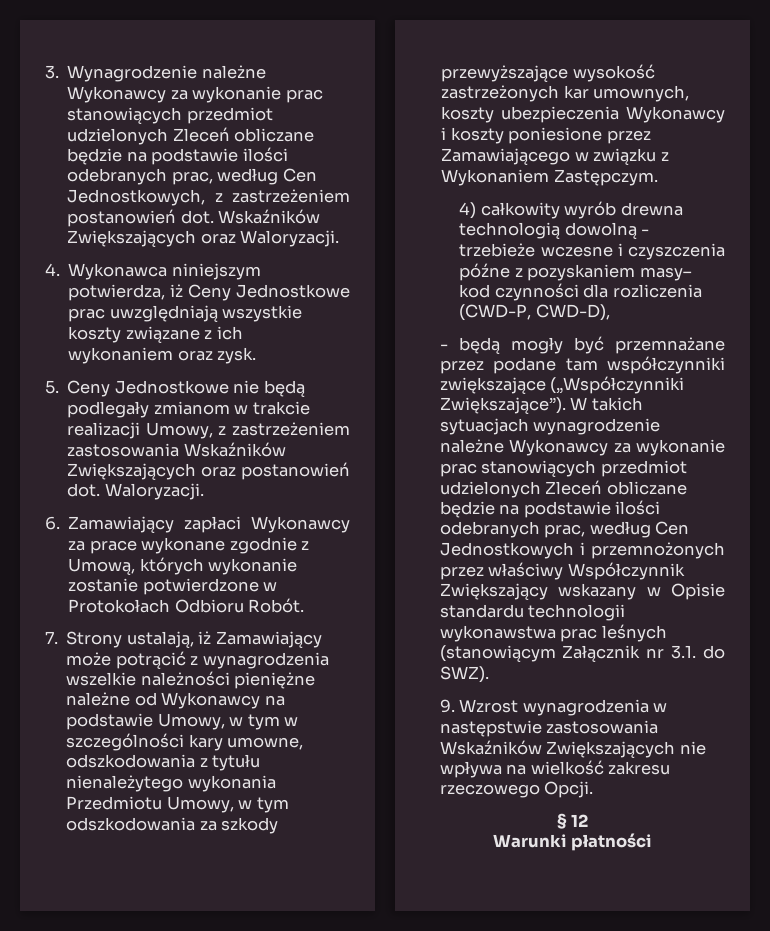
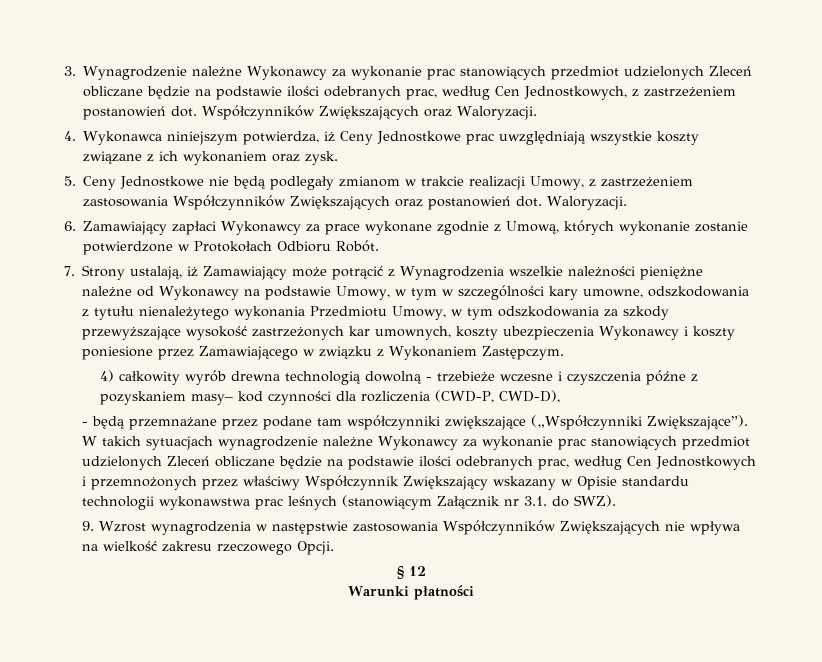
[218,209,321,224] Wskaźników -> [202,105,316,120] Współczynników
[183,442,286,457] Wskaźników -> [173,195,287,210] Współczynników
[202,652,329,669] wynagrodzenia -> [400,266,505,280] Wynagrodzenia
[510,336,604,354] mogły być -> (126, 422) none
[439,740,542,755] Wskaźników -> [443,520,557,535] Współczynników

